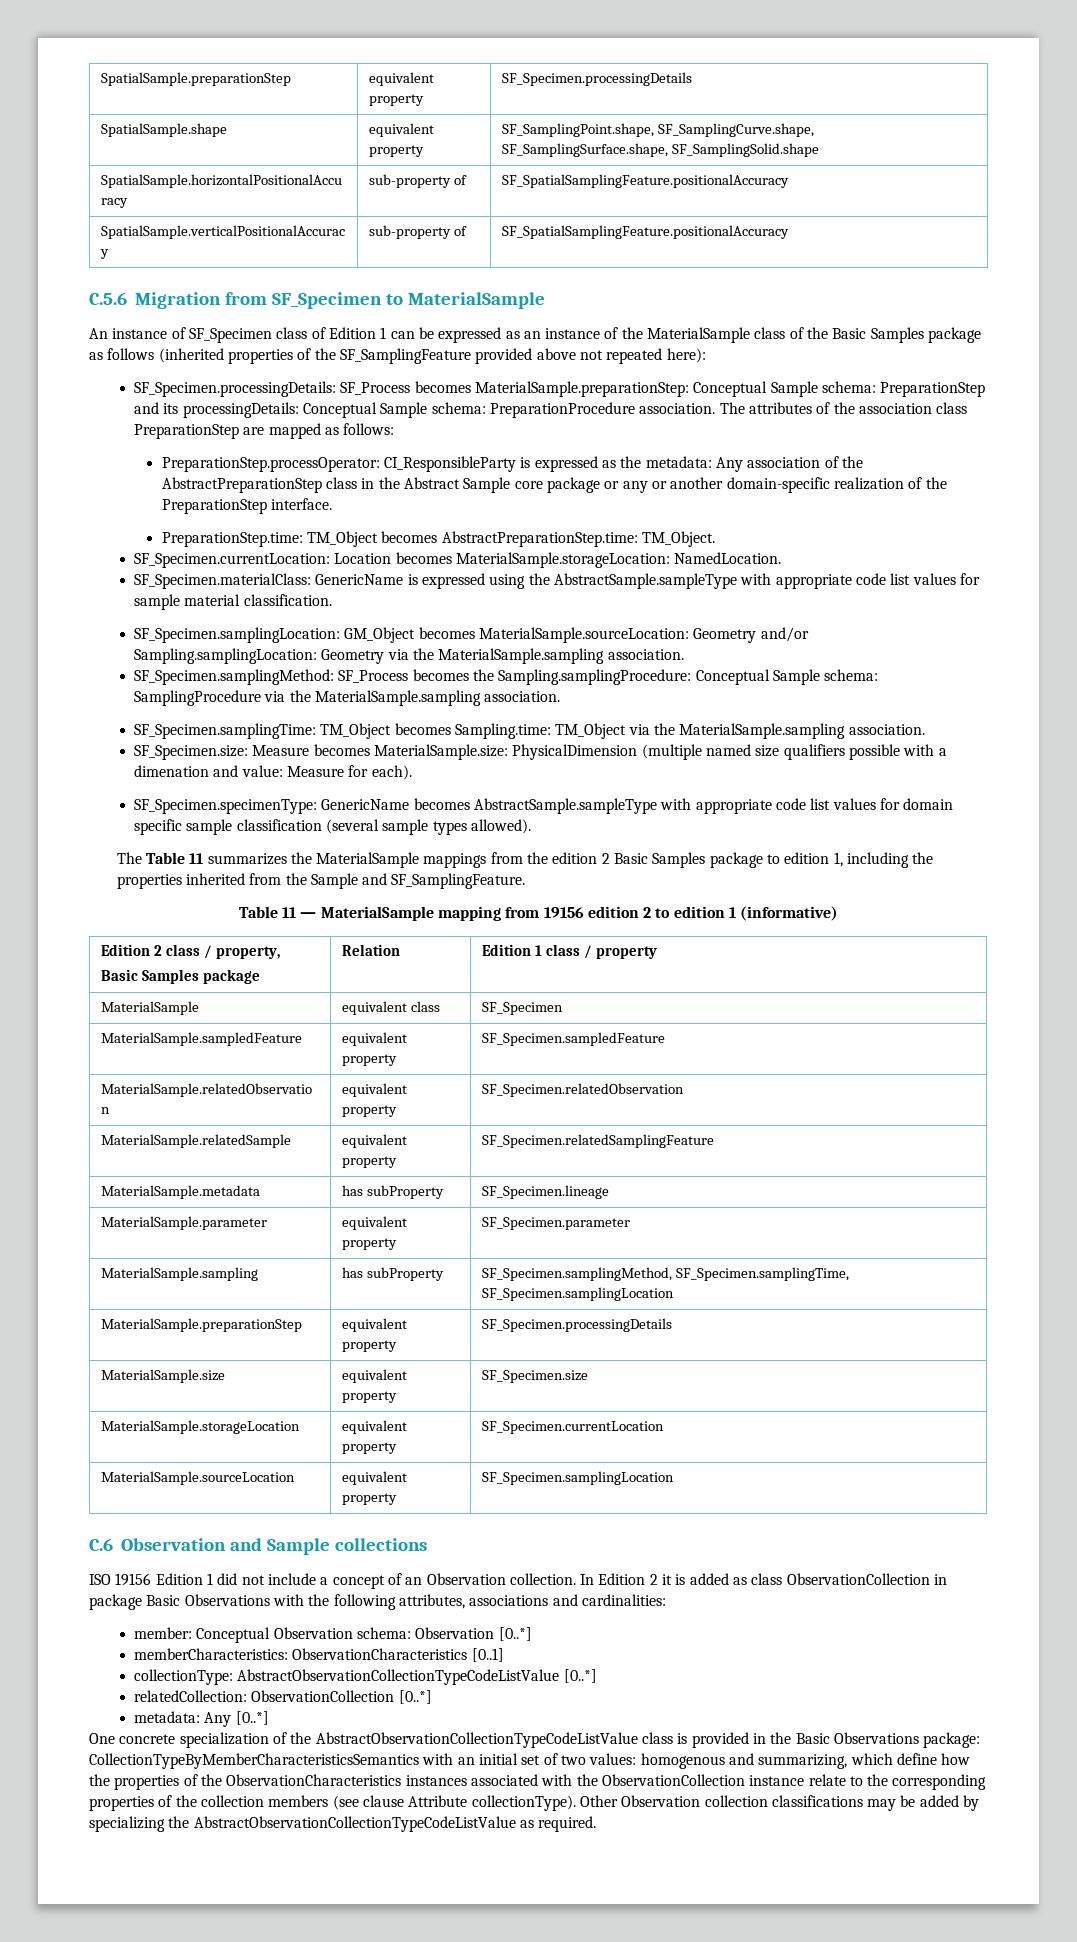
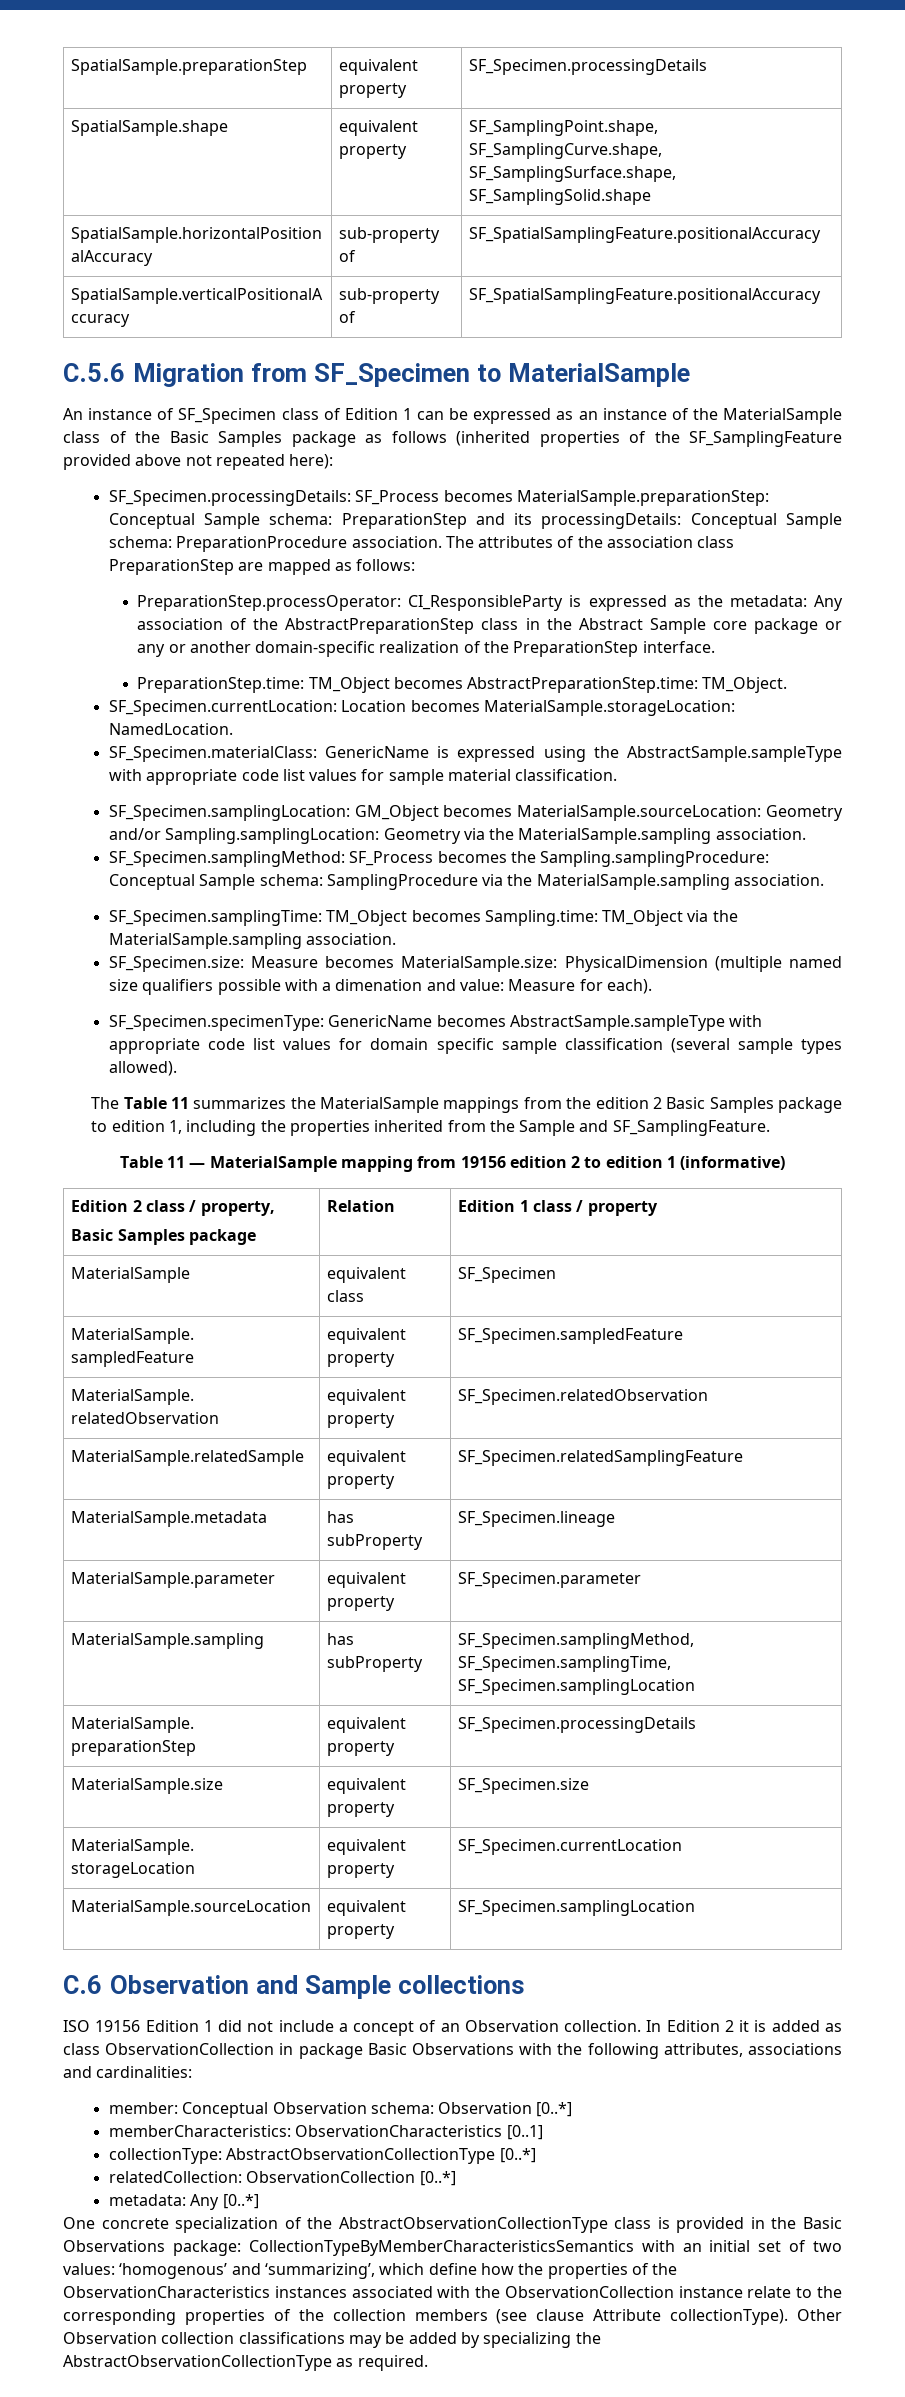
[237,1669,560,1685] AbstractObservationCollectionTypeCodeListValue -> [226,2148,496,2164] AbstractObservationCollectionType
[315,1732,638,1748] AbstractObservationCollectionTypeCodeListValue -> [338,2217,608,2233] AbstractObservationCollectionType
[640,1753,848,1769] homogenous and summarizing, -> [119,2263,375,2279] ‘homogenous’ and ‘summarizing’,
[193,1816,516,1832] AbstractObservationCollectionTypeCodeListValue -> [63,2355,332,2371] AbstractObservationCollectionType

